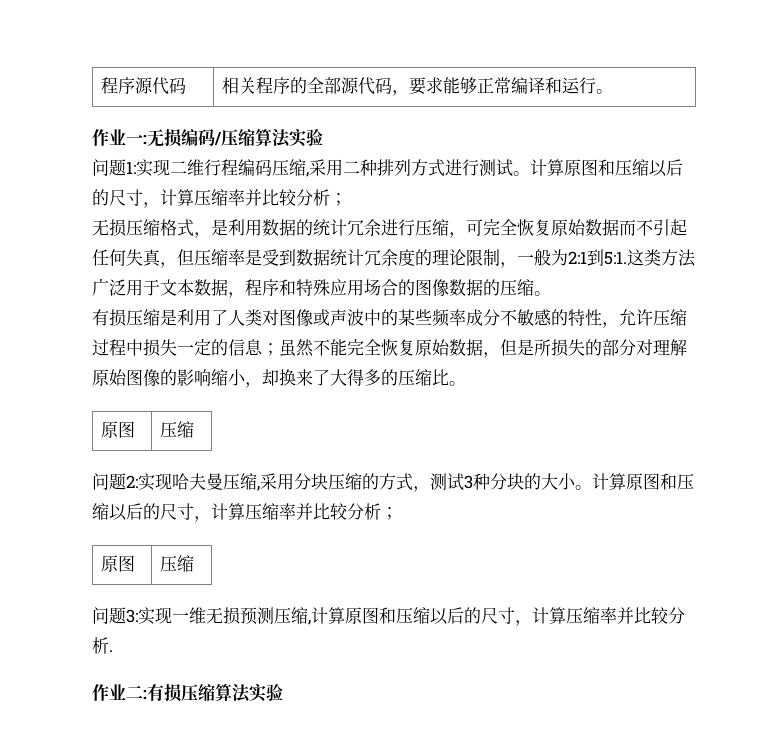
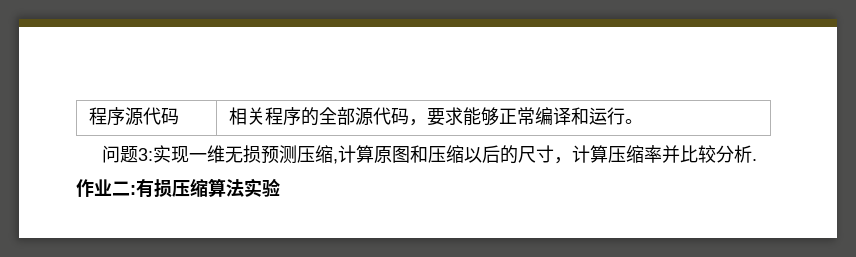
[92,128,323,148] [92,159,683,177] [92,189,347,208] [92,219,687,238] [92,249,696,268] [92,278,551,298] [92,309,687,328] [92,339,687,358] [92,369,466,388] [101,421,136,438] [160,421,195,438] [92,473,694,492] [92,503,398,522] [101,555,136,572] [160,555,195,572] // 作业一:无损编码/压缩算法实验 // 问题1:实现二维行程编码压缩,采用二种排列方式进行测试。计算原图和压缩以后的尺寸，计算压缩率并比较分析； // 无损压缩格式，是利用数据的统计冗余进行压缩，可完全恢复原始数据而不引起任何失真，但压缩率是受到数据统计冗余度的理论限制，一般为2:1到5:1.这类方法广泛用于文本数据，程序和特殊应用场合的图像数据的压缩。 // 有损压缩是利用了人类对图像或声波中的某些频率成分不敏感的特性，允许压缩过程中损失一定的信息；虽然不能完全恢复原始数据，但是所损失的部分对理解原始图像的影响缩小，却换来了大得多的压缩比。 // 原图 | 压缩 // 问题2:实现哈夫曼压缩,采用分块压缩的方式，测试3种分块的大小。计算原图和压缩以后的尺寸，计算压缩率并比较分析； // 原图 | 压缩 -> (644, 121) none

